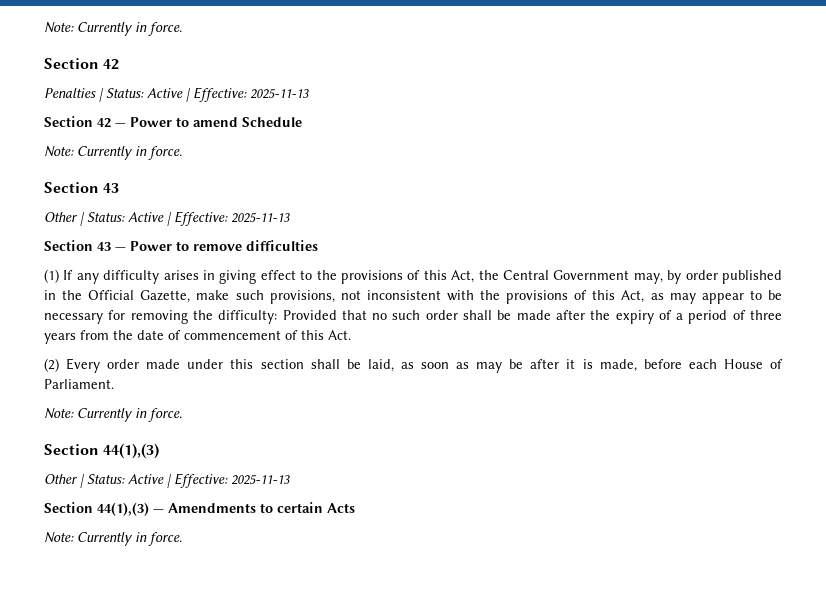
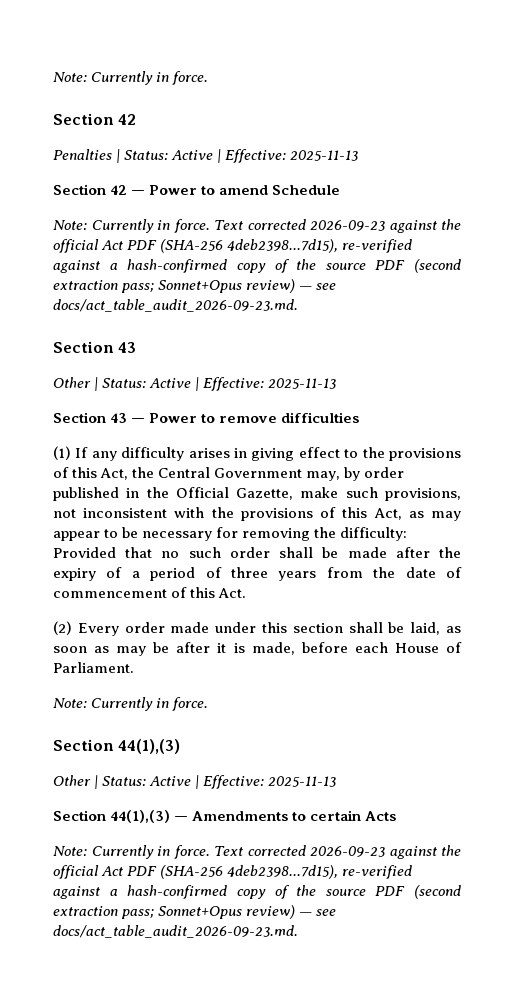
(182, 153) none -> [214,219,461,233] [53,239,413,253] [53,259,461,273] [53,279,337,293] [53,299,298,312] Text corrected 2026-09-23 against the official Act PDF (SHA-256 4deb2398...7d15), re-verified against a hash-confirmed copy of the source PDF (second extraction pass; Sonnet+Opus review) — see docs/act_table_audit_2026-09-23.md.
(182, 539) none -> [214,845,461,859] [53,865,413,879] [53,885,461,899] [53,905,337,919] [53,925,298,938] Text corrected 2026-09-23 against the official Act PDF (SHA-256 4deb2398...7d15), re-verified against a hash-confirmed copy of the source PDF (second extraction pass; Sonnet+Opus review) — see docs/act_table_audit_2026-09-23.md.

